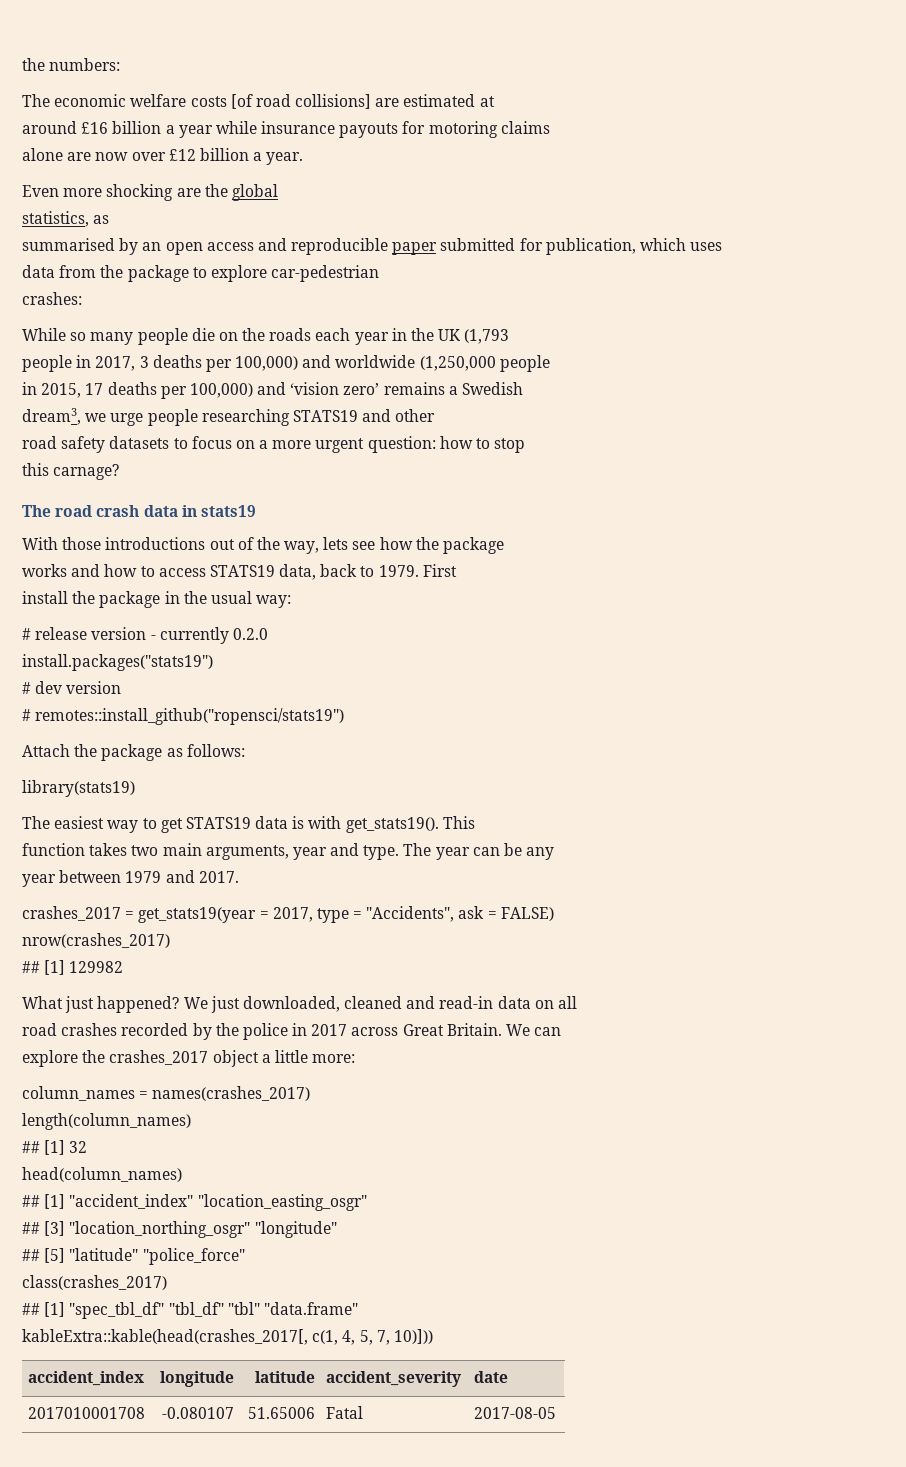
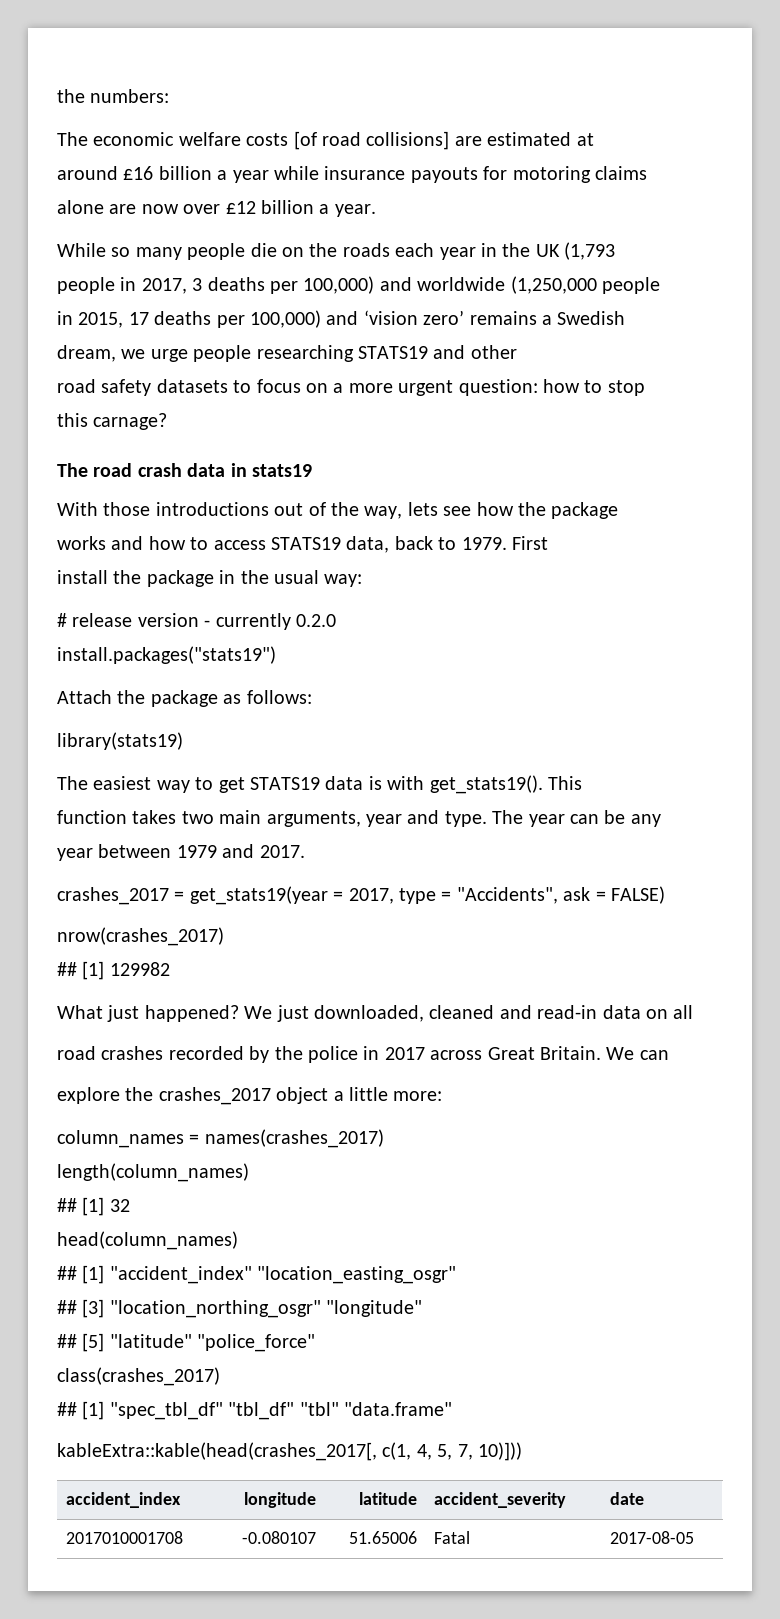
[22,184,278,201] [22,211,110,227] [22,238,723,255] [22,265,380,282] [22,292,82,305] // Even more shocking are the global // statistics, as // summarised by an open access and reproducible paper submitted for publication, which uses // data from the package to explore car-pedestrian // crashes: -> (376, 210) none
[22,408,81,425] dream3, -> [57,345,116,362] dream,
[22,681,122,694] [22,708,345,725] // # dev version // # remotes::install_github("ropensci/stats19") -> (276, 655) none

